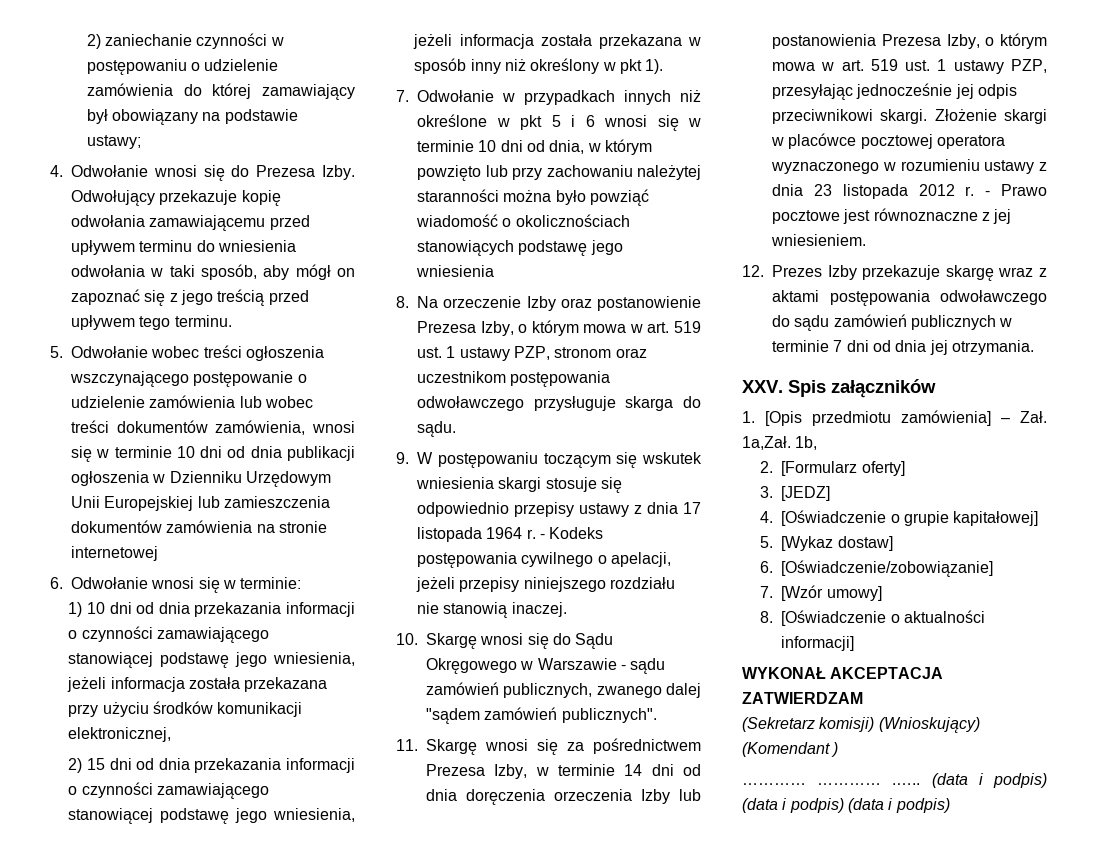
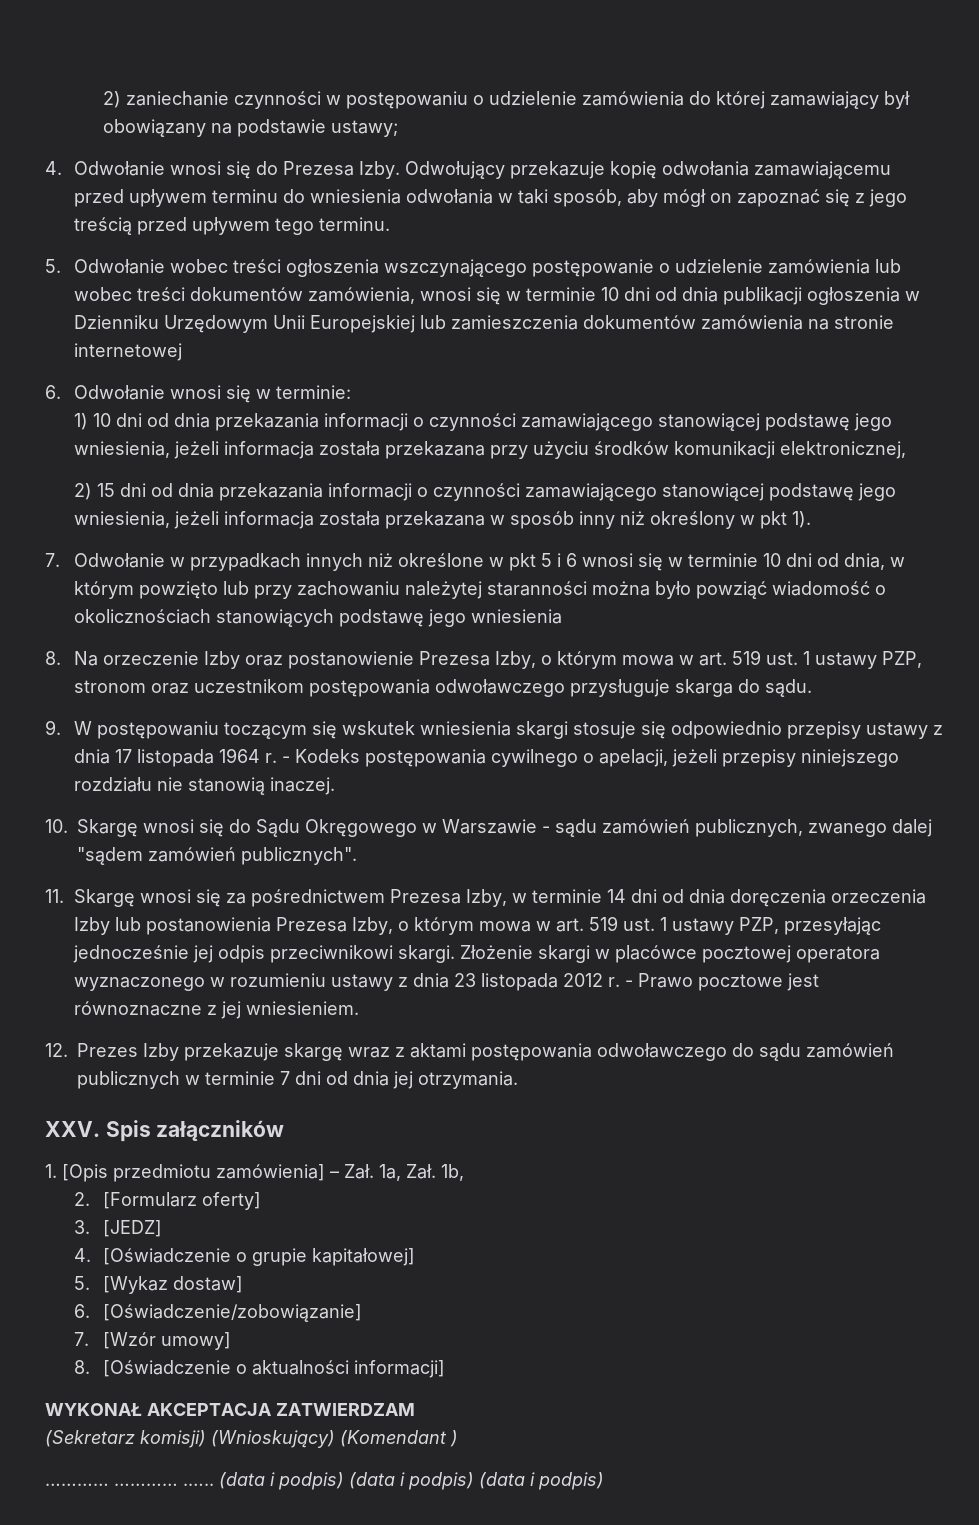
[742,436,791,450] 1a,Zał. -> [379,1164,436,1181] 1a, Zał.

